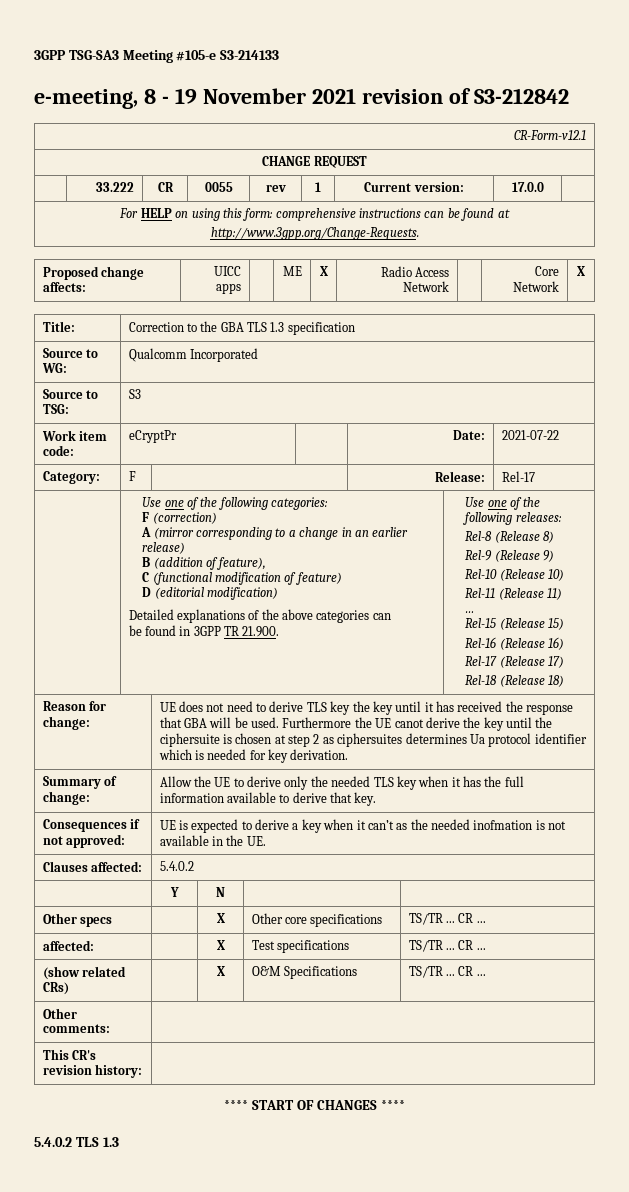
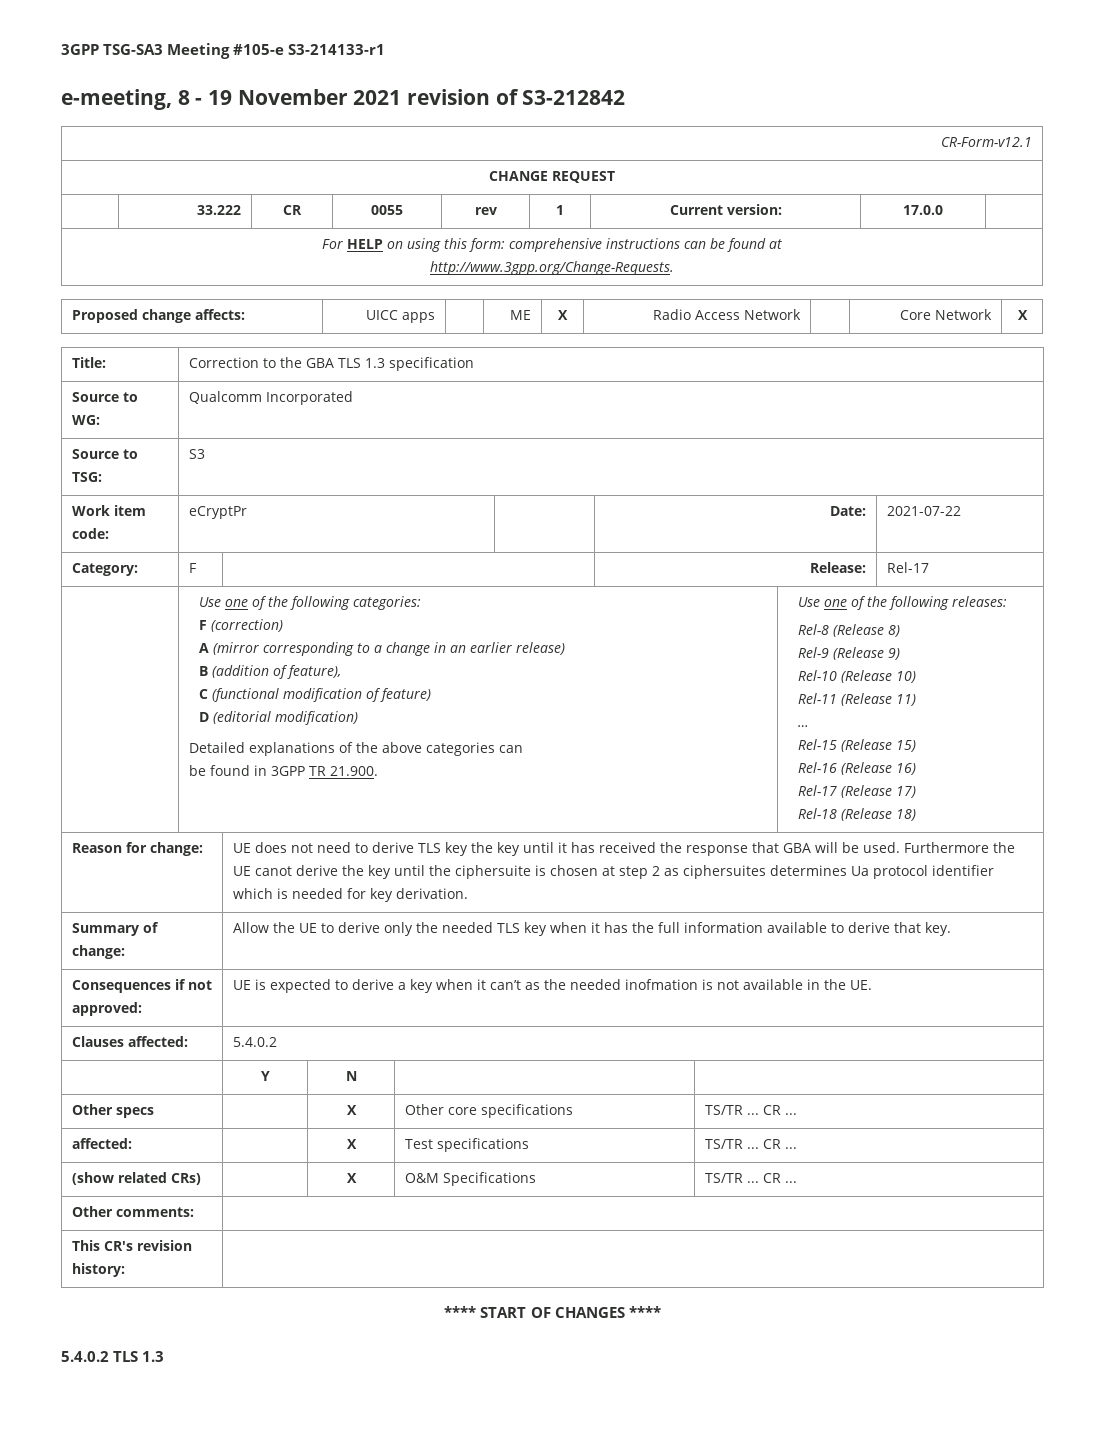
[220,50,280,60] S3-214133 -> [288,44,386,55] S3-214133-r1

